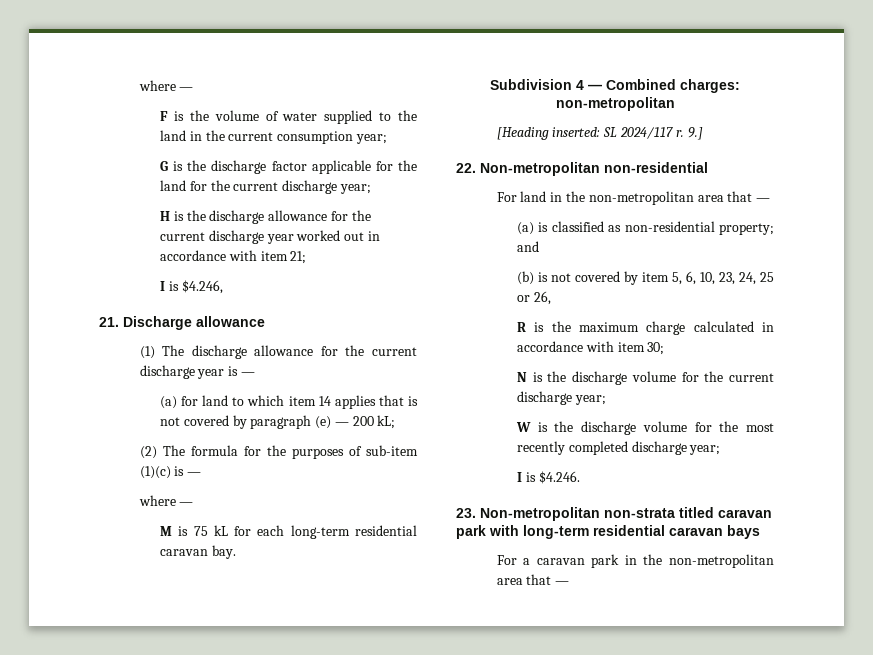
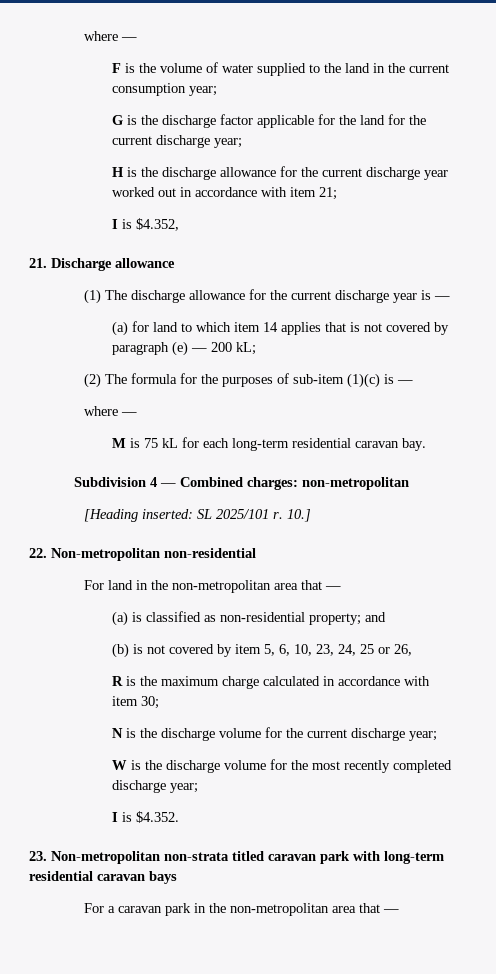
[181,280,223,294] $4.246, -> [135,218,179,231] $4.352,
[620,127,703,140] 2024/117 r. 9.] -> [216,509,312,522] 2025/101 r. 10.]
[538,471,580,484] $4.246. -> [135,811,179,823] $4.352.

